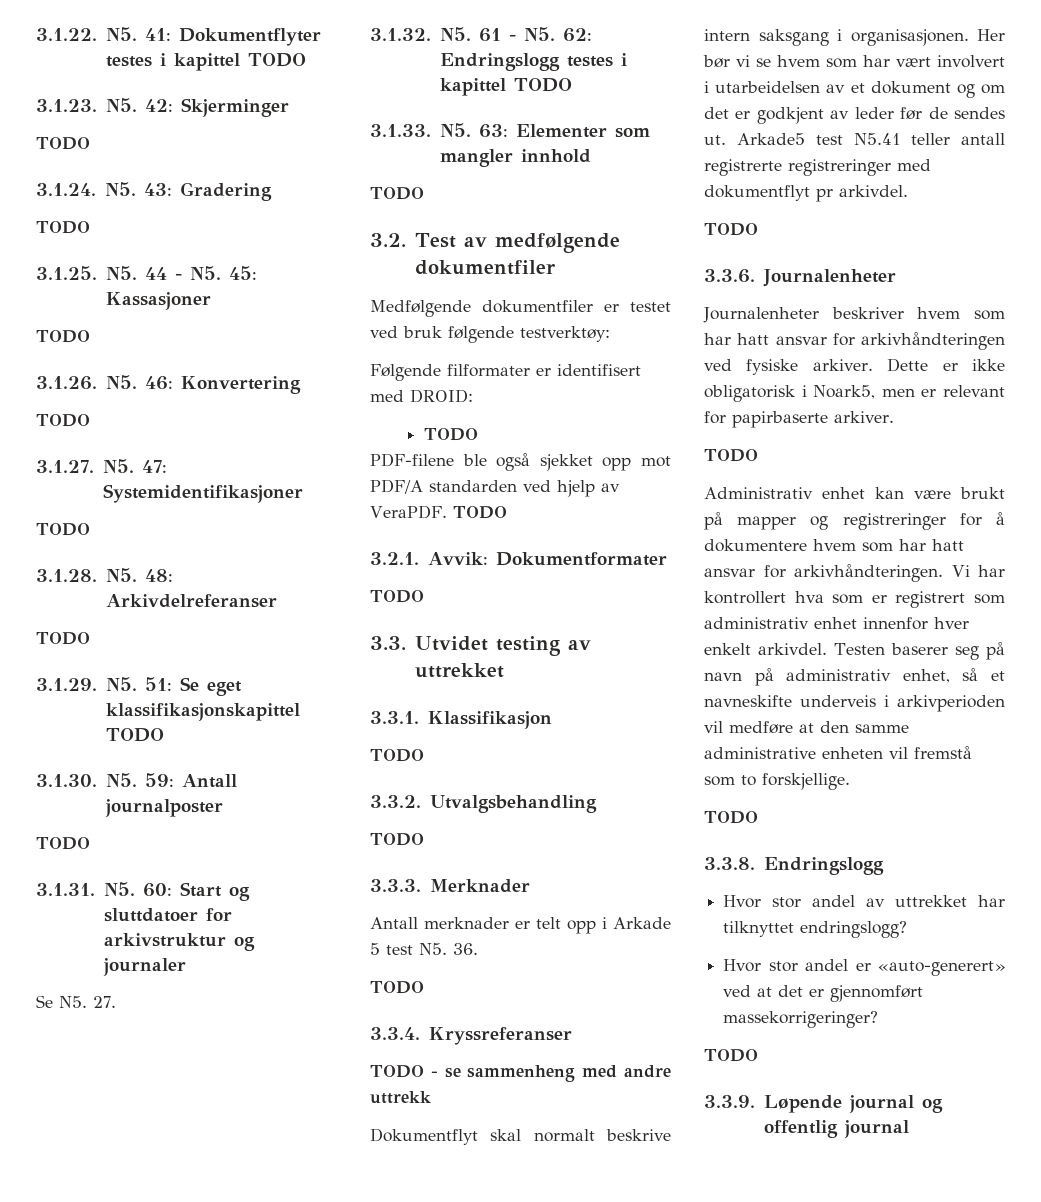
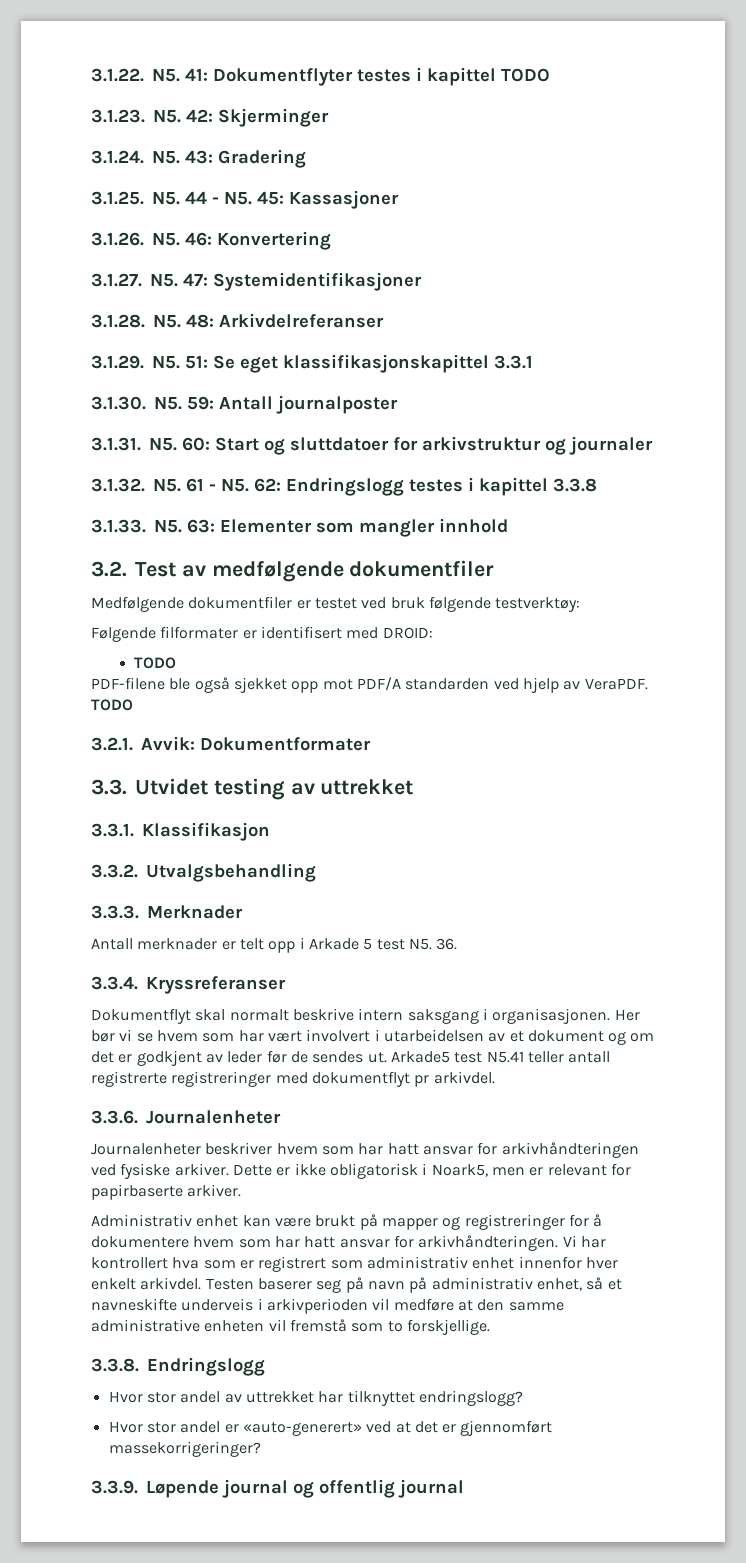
[36,137,90,150] // TODO -> (329, 117) none
[36,221,90,234] // TODO -> (306, 158) none
[36,330,90,343] // TODO -> (399, 199) none
[36,414,90,427] // TODO -> (331, 240) none
[36,523,90,536] // TODO -> (422, 281) none
[36,632,90,645] // TODO -> (384, 320) none
[105,728,164,742] TODO -> [494,355,533,369] 3.3.1
[36,837,90,850] // TODO -> (398, 404) none
[36,995,116,1008] // Se N5. 27. -> (653, 445) none
[513,78,572,92] TODO -> [553,478,597,492] 3.3.8
[370,187,424,200] // TODO -> (508, 525) none
[370,590,424,603] // TODO -> (371, 744) none
[370,749,424,762] // TODO -> (270, 831) none
[370,833,424,846] // TODO -> (316, 872) none
[370,981,424,994] // TODO -> (458, 944) none
[370,1065,671,1082] [370,1091,431,1104] // TODO - se sammenheng med andre uttrekk -> (286, 985) none
[704,223,758,236] // TODO -> (495, 1077) none
[704,449,758,462] // TODO -> (242, 1190) none
[704,811,758,824] // TODO -> (490, 1327) none
[704,1049,758,1062] // TODO -> (261, 1449) none

